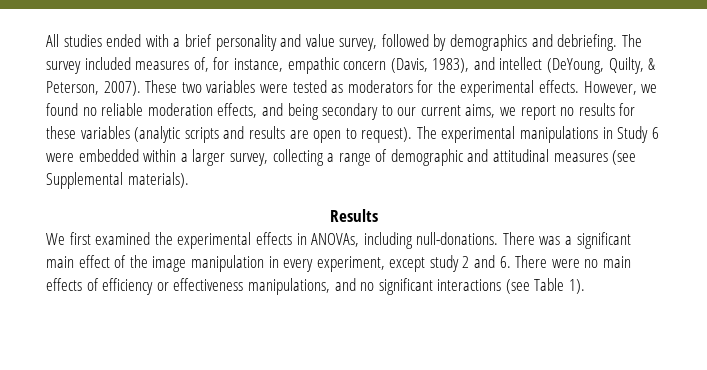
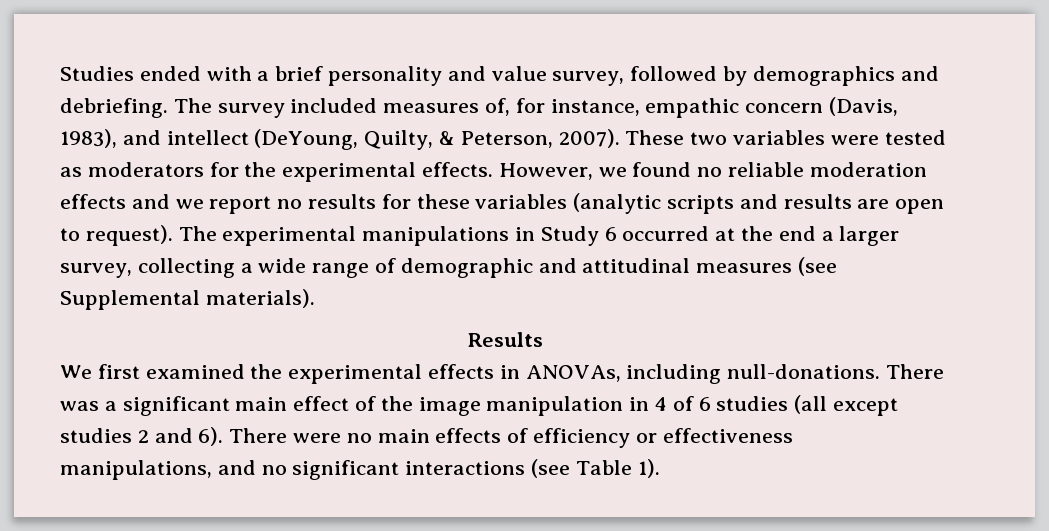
[46,34,102,47] All studies -> [60,66,134,81] Studies
[217,103,496,120] effects, and being secondary to our current aims, -> [60,194,170,209] effects and
[46,149,177,162] were embedded within -> [622,226,816,241] occurred at the end
(335, 157) none -> [258,258,307,273] wide
[283,255,459,272] every experiment, except study -> [655,395,899,416] [60,428,132,443] 4 of 6 studies (all except studies
[499,256,511,268] 6. -> [198,427,224,446] 6).

